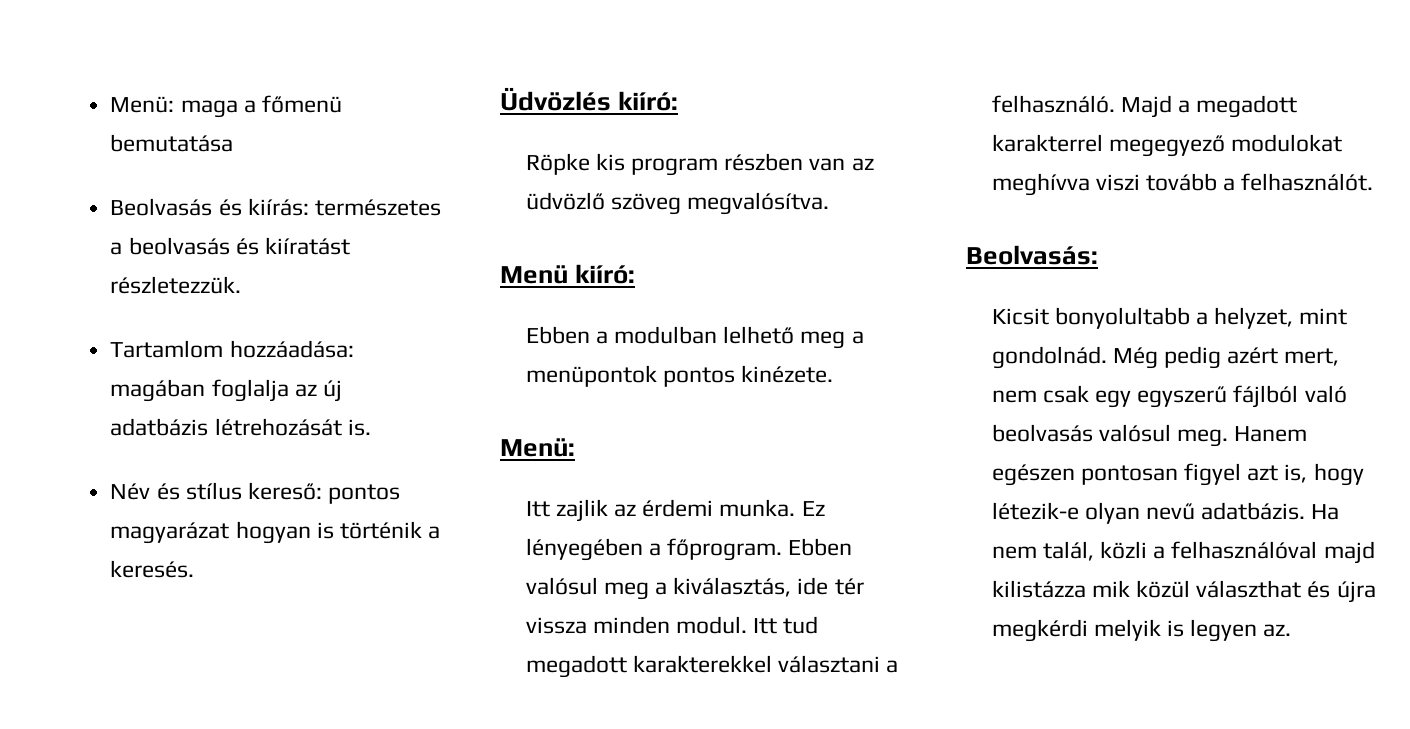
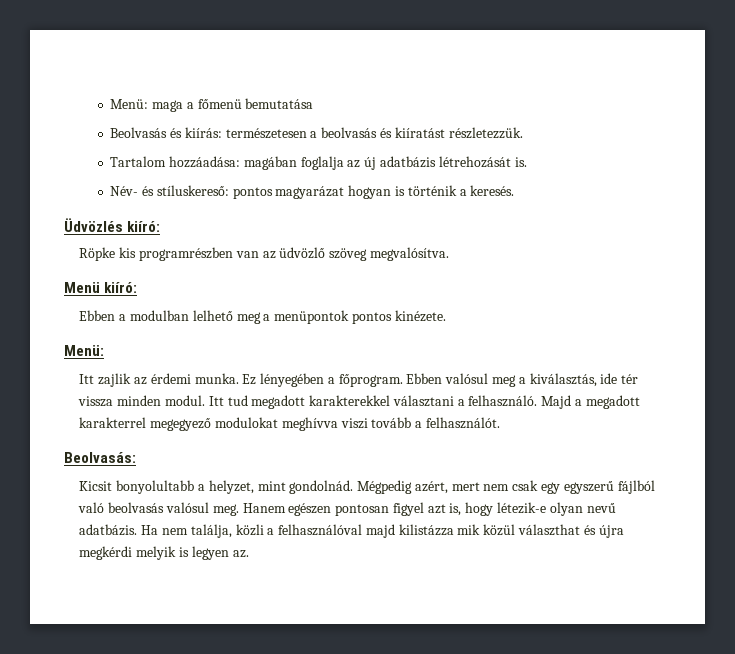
[314,199,441,216] természetes -> [225,128,307,139] természetesen
[110,340,224,358] Tartamlom -> [110,156,167,167] Tartalom
[110,482,322,500] Név és stílus kereső: -> [110,185,229,196] Név- és stíluskereső:
[630,153,804,176] program részben -> [139,247,234,261] programrészben
[1112,346,1340,369] Még pedig azért mert, -> [357,480,480,494] Mégpedig azért, mert
[1042,541,1094,561] talál, -> [190,524,232,538] találja,

